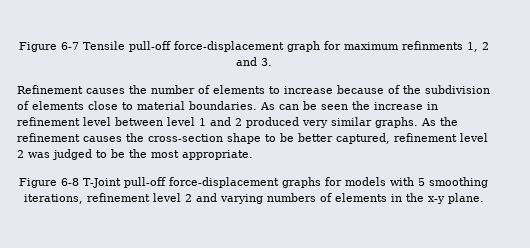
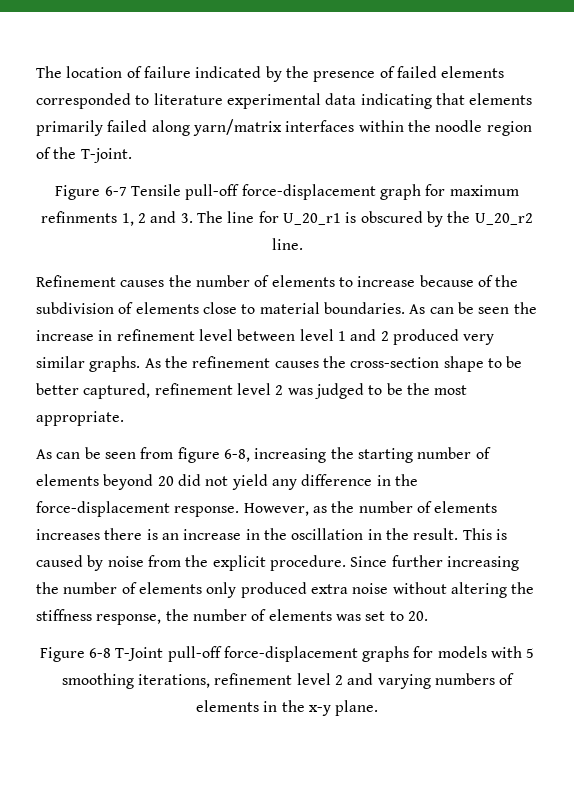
(18, 47) none -> [36,66,505,82] [36,93,533,109] [36,119,532,136] [36,147,132,163] The location of failure indicated by the presence of failed elements corresponded to literature experimental data indicating that elements primarily failed along yarn/matrix interfaces within the noodle region of the T-joint. //
(272, 62) none -> [197,211,533,227] [271,238,303,250] The line for U_20_r1 is obscured by the U_20_r2 line.
(253, 155) none -> [36,447,491,463] [36,474,418,490] [36,501,498,517] [36,528,507,540] [36,555,519,571] [36,582,535,598] [36,609,428,625] // As can be seen from figure 6-8, increasing the starting number of elements beyond 20 did not yield any difference in the force-displacement response. However, as the number of elements increases there is an increase in the oscillation in the result. This is caused by noise from the explicit procedure. Since further increasing the number of elements only produced extra noise without altering the stiffness response, the number of elements was set to 20.

